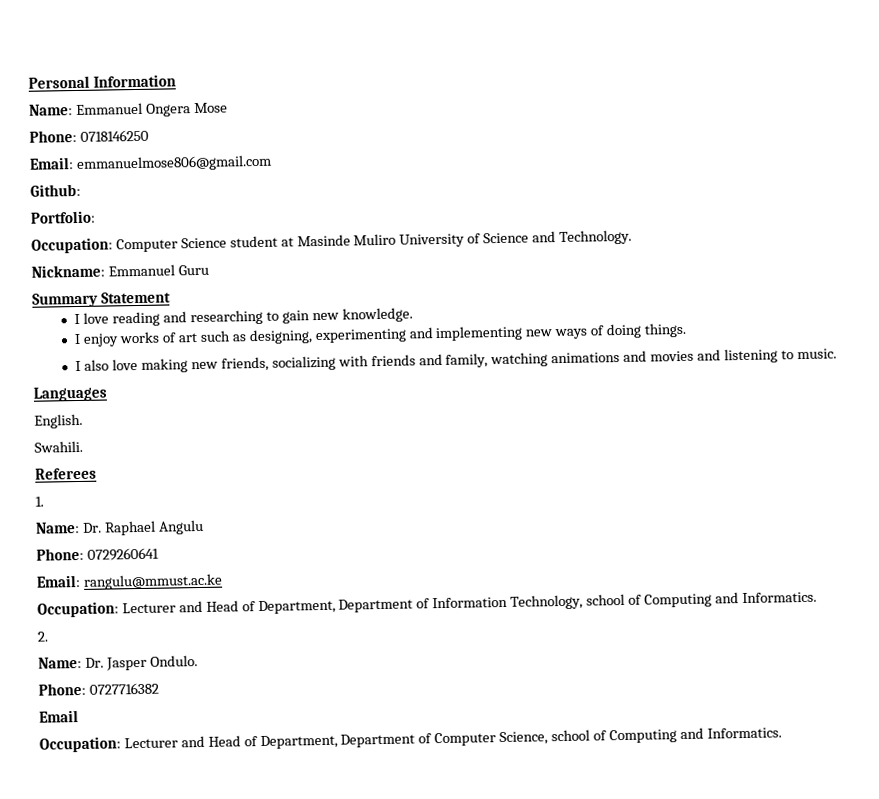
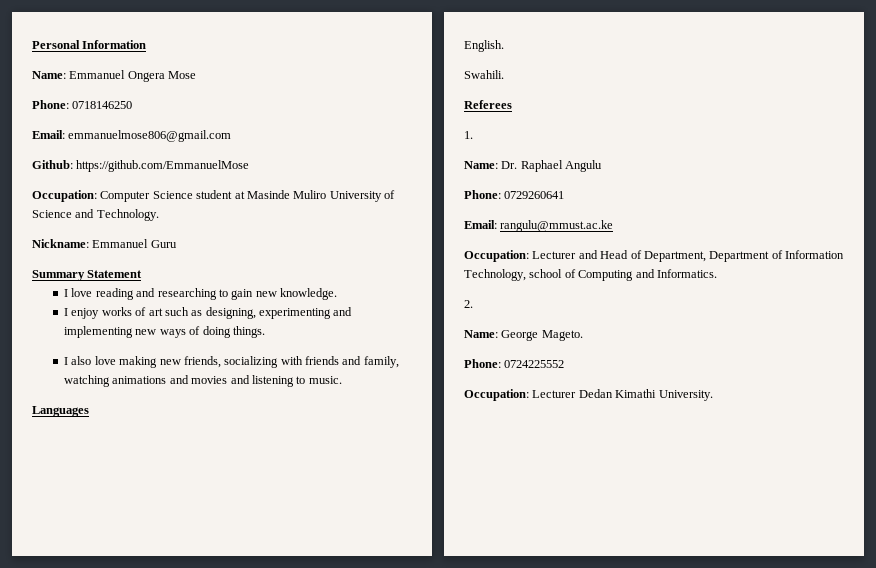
[30,210,96,224] // Portfolio: -> [76,160,250,172] https://github.com/EmmanuelMose
[84,655,198,671] [38,682,159,696] [39,710,79,723] [39,727,782,753] Dr. Jasper Ondulo. // Phone: 0727716382 // Email // Occupation: Lecturer and Head of Department, Department of Computer Science, school of Computing and Informatics. -> [501,330,583,341] [464,359,565,368] [464,389,713,401] George Mageto. // Phone: 0724225552 // Occupation: Lecturer Dedan Kimathi University.

